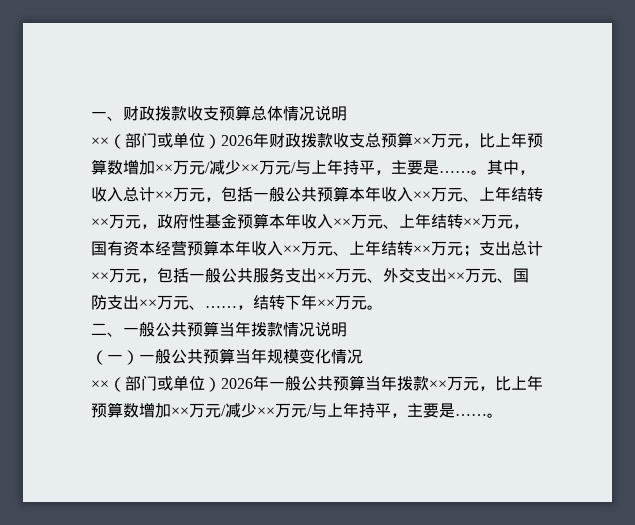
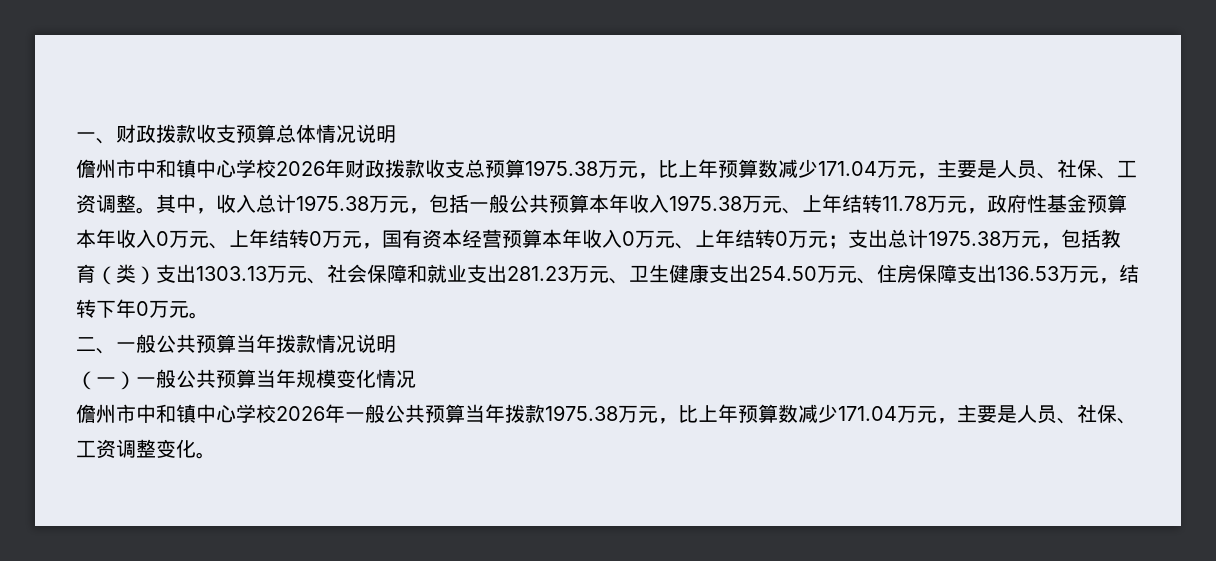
[91,132,221,149] ××（部门或单位） -> [76,159,276,179] 儋州市中和镇中心学校
[413,132,543,148] [91,159,471,175] ××万元，比上年预算数增加××万元/减少××万元/与上年持平，主要是…… -> [525,159,1137,179] [76,194,136,214] 1975.38万元，比上年预算数减少171.04万元，主要是人员、社保、工资调整
[155,191,173,200] ×× -> [296,195,369,211] 1975.38
[413,186,543,202] [91,218,109,227] ××万元、上年结转×× -> [669,194,927,214] 1975.38万元、上年结转11.78
[333,213,481,229] ××万元、上年结转×× -> [156,229,322,249] 0万元、上年结转0
[283,240,431,256] ××万元、上年结转×× -> [622,229,788,249] 0万元、上年结转0
[91,267,529,283] [91,295,237,310] ××万元，包括一般公共服务支出××万元、外交支出××万元、国防支出××万元、…… -> [928,229,1121,249] [76,264,1099,285] 1975.38万元，包括教育（类）支出1303.13万元、社会保障和就业支出281.23万元、卫生健康支出254.50万元、住房保障支出136.53万元
[317,299,335,308] ×× -> [136,301,149,316] 0
[91,375,221,392] ××（部门或单位） -> [76,404,276,424] 儋州市中和镇中心学校
[429,375,543,391] [91,402,487,418] ××万元，比上年预算数增加××万元/减少××万元/与上年持平，主要是…… -> [545,404,1137,424] [76,439,196,459] 1975.38万元，比上年预算数减少171.04万元，主要是人员、社保、工资调整变化

